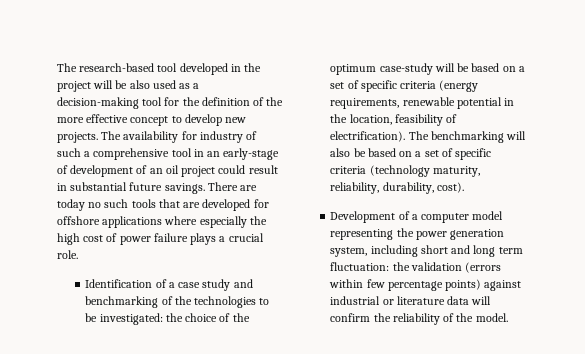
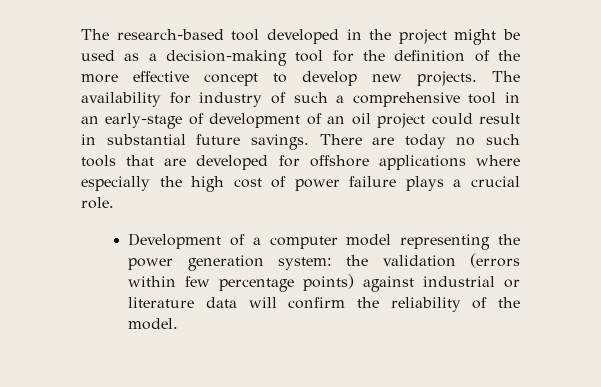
[93,80,150,89] will be also -> [454,29,520,45] might be
[85,279,253,291] [85,296,270,308] [85,313,250,325] [330,63,525,75] [330,80,479,92] [330,97,515,109] [330,114,458,126] [330,131,527,143] [330,148,492,160] [330,165,480,177] [330,182,464,194] // Identification of a case study and benchmarking of the technologies to be investigated: the choice of the optimum case-study will be based on a set of specific criteria (energy requirements, renewable potential in the location, feasibility of electrification). The benchmarking will also be based on a set of specific criteria (technology maturity, reliability, durability, cost). -> (114, 203) none
[330,245,523,257] [330,262,390,271] system, including short and long term fluctuation: -> [278,257,333,270] system:

